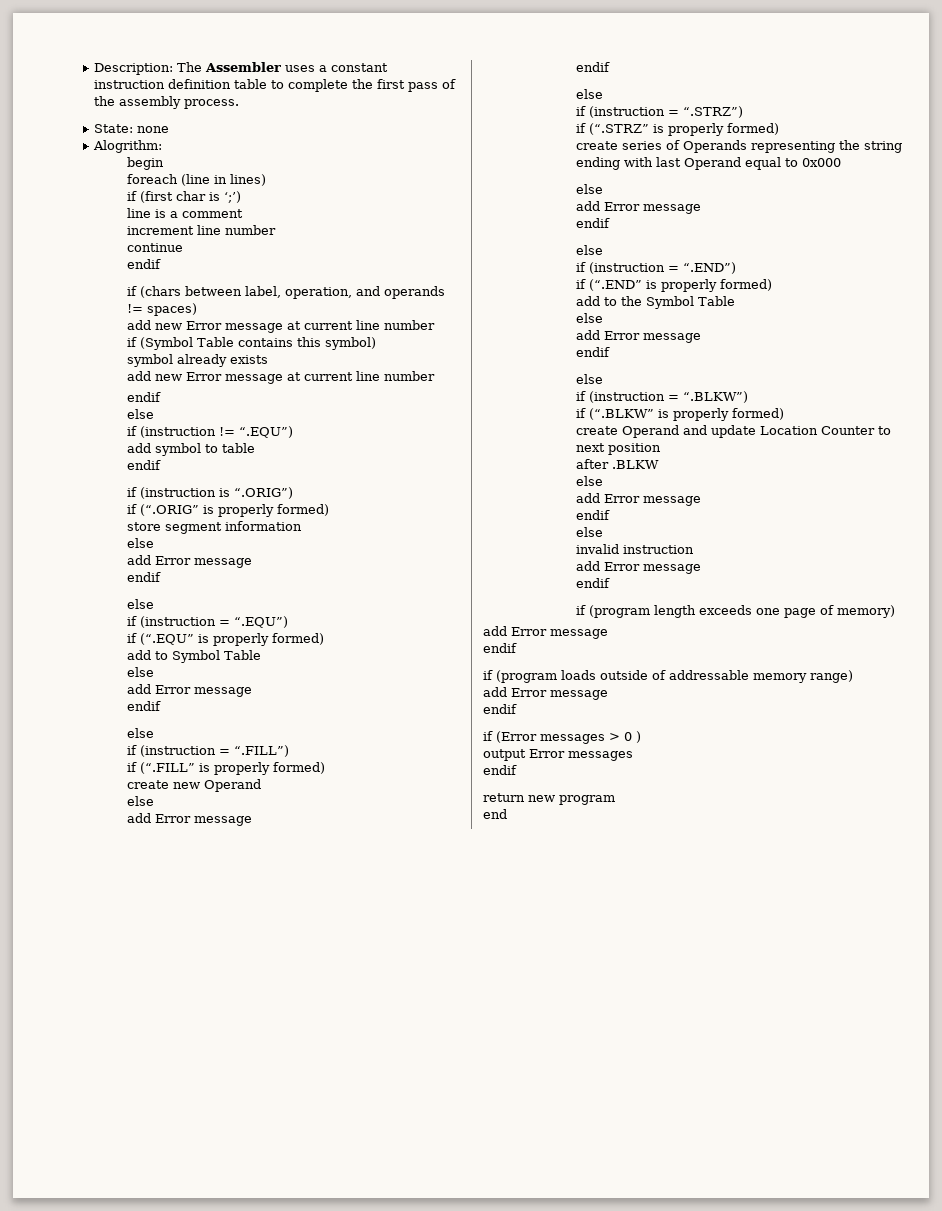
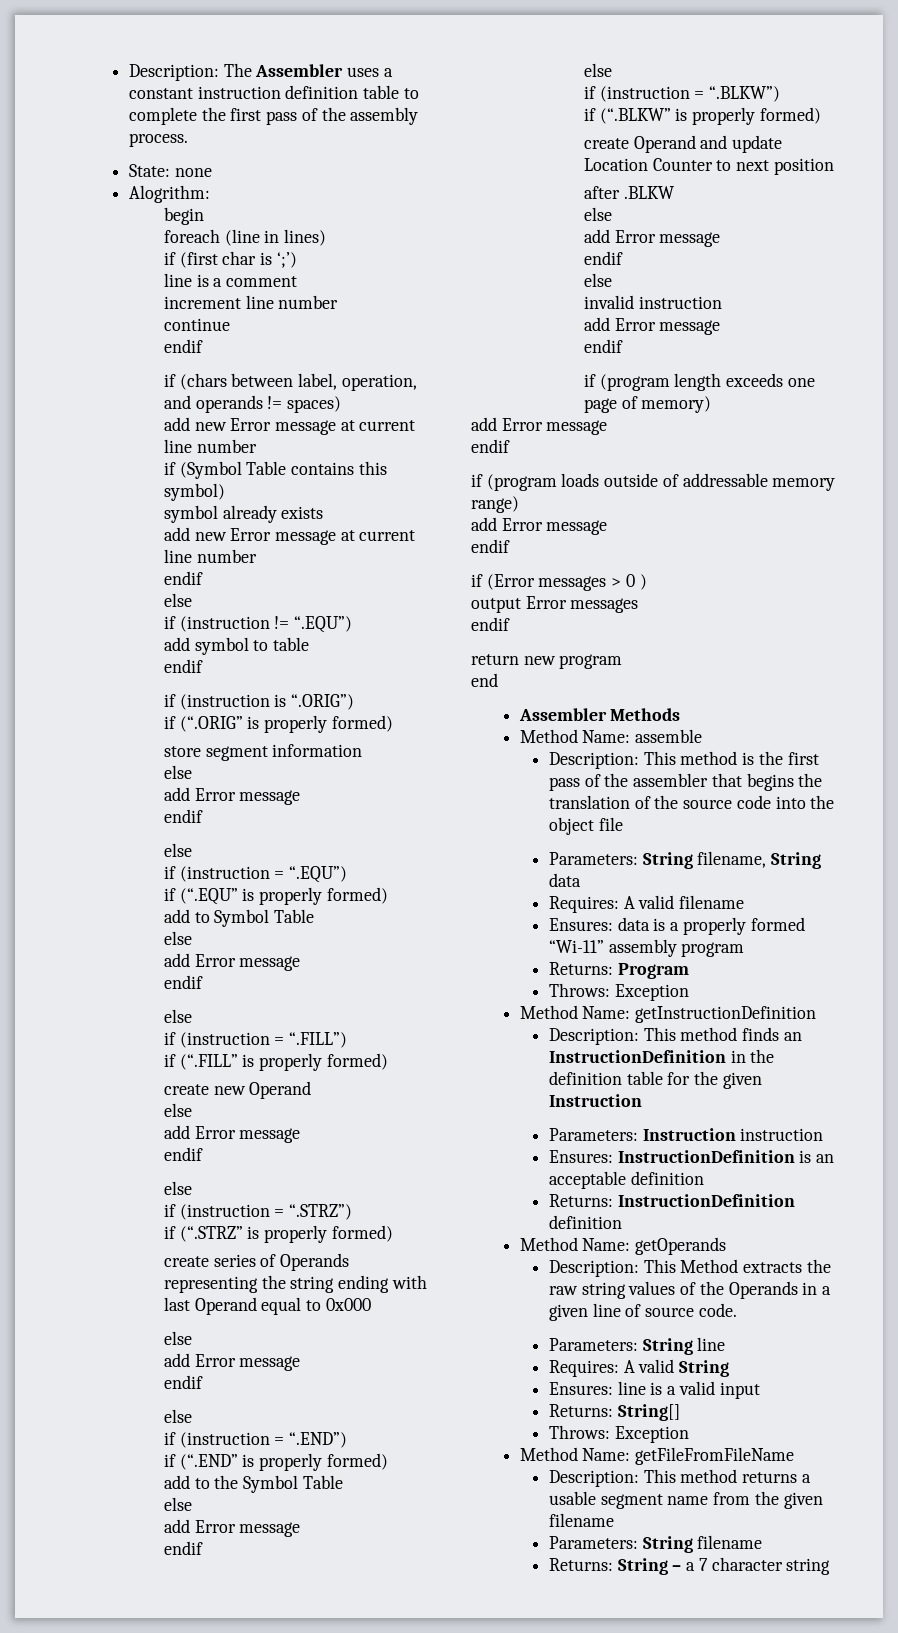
(507, 814) none -> [518,708,681,721] [519,729,703,743] [548,751,819,769] [548,773,823,791] [548,795,835,809] [548,817,623,835] [548,851,822,869] [548,873,581,887] [548,895,745,913] [548,917,805,935] [548,939,745,957] [548,962,689,979] [548,983,689,1001] [519,1005,817,1023] [548,1027,802,1045] [548,1049,775,1063] [548,1071,762,1089] [548,1094,642,1107] [548,1128,824,1141] [548,1150,835,1163] [548,1171,704,1189] [548,1194,795,1207] [548,1215,622,1229] [519,1237,727,1255] [548,1259,831,1277] [548,1281,831,1299] [548,1303,737,1321] [548,1337,726,1355] [548,1359,730,1377] [548,1381,760,1399] [548,1404,680,1421] [548,1425,689,1443] [519,1447,795,1465] [548,1469,811,1487] [548,1491,823,1509] [548,1513,614,1527] [548,1535,763,1553] [548,1557,831,1575] // Assembler Methods // Method Name: assemble // Description: This method is the first pass of the assembler that begins the translation of the source code into the object file // Parameters: String filename, String data // Requires: A valid filename // Ensures: data is a properly formed “Wi-11” assembly program // Returns: Program // Throws: Exception // Method Name: getInstructionDefinition // Description: This method finds an InstructionDefinition in the definition table for the given Instruction // Parameters: Instruction instruction // Ensures: InstructionDefinition is an acceptable definition // Returns: InstructionDefinition definition // Method Name: getOperands // Description: This Method extracts the raw string values of the Operands in a given line of source code. // Parameters: String line // Requires: A valid String // Ensures: line is a valid input // Returns: String[] // Throws: Exception // Method Name: getFileFromFileName // Description: This method returns a usable segment name from the given filename // Parameters: String filename // Returns: String – a 7 character string

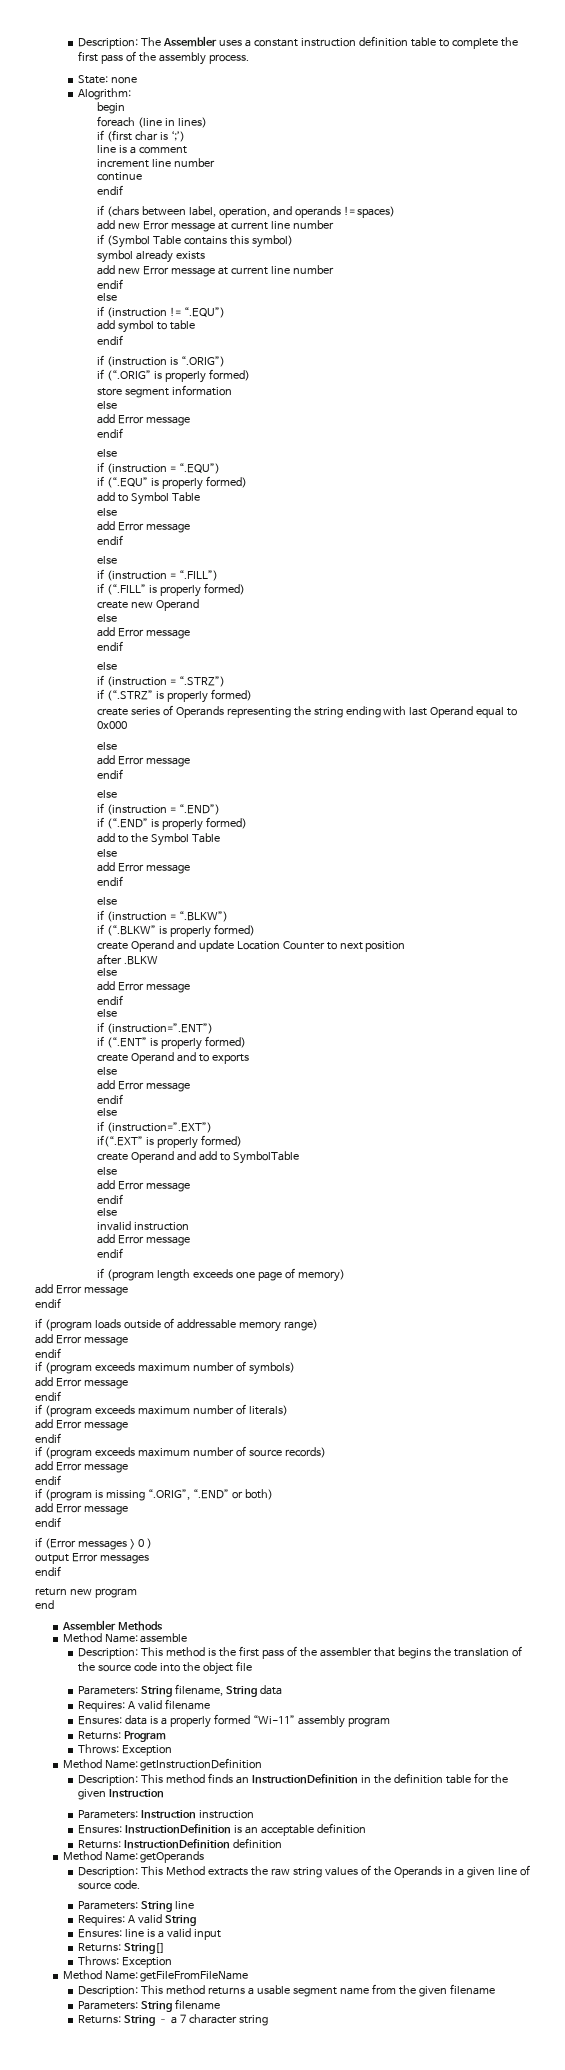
(612, 280) none -> [96,1022,213,1034] [96,1036,246,1050] [96,1052,249,1064] [96,1067,117,1075] [96,1080,190,1092] [96,1094,123,1104] [96,1108,117,1116] [96,1121,212,1133] [96,1135,242,1149] [96,1151,299,1164] [96,1167,117,1175] [96,1180,190,1192] [96,1194,123,1204] [96,1208,117,1216] // if (instruction=”.ENT”) // if (“.ENT” is properly formed) // create Operand and to exports // else // add Error message // endif // else // if (instruction=”.EXT”) // if(“.EXT” is properly formed) // create Operand and add to SymbolTable // else // add Error message // endif // else
(510, 546) none -> [35,1361,295,1375] [35,1377,128,1389] [35,1391,61,1401] [35,1404,288,1417] [35,1419,128,1431] [35,1433,61,1443] [35,1446,326,1459] [35,1461,128,1473] [35,1475,61,1485] [35,1488,273,1501] [35,1503,128,1515] [35,1517,61,1527] // if (program exceeds maximum number of symbols) // add Error message // endif // if (program exceeds maximum number of literals) // add Error message // endif // if (program exceeds maximum number of source records) // add Error message // endif // if (program is missing “.ORIG”, “.END” or both) // add Error message // endif

